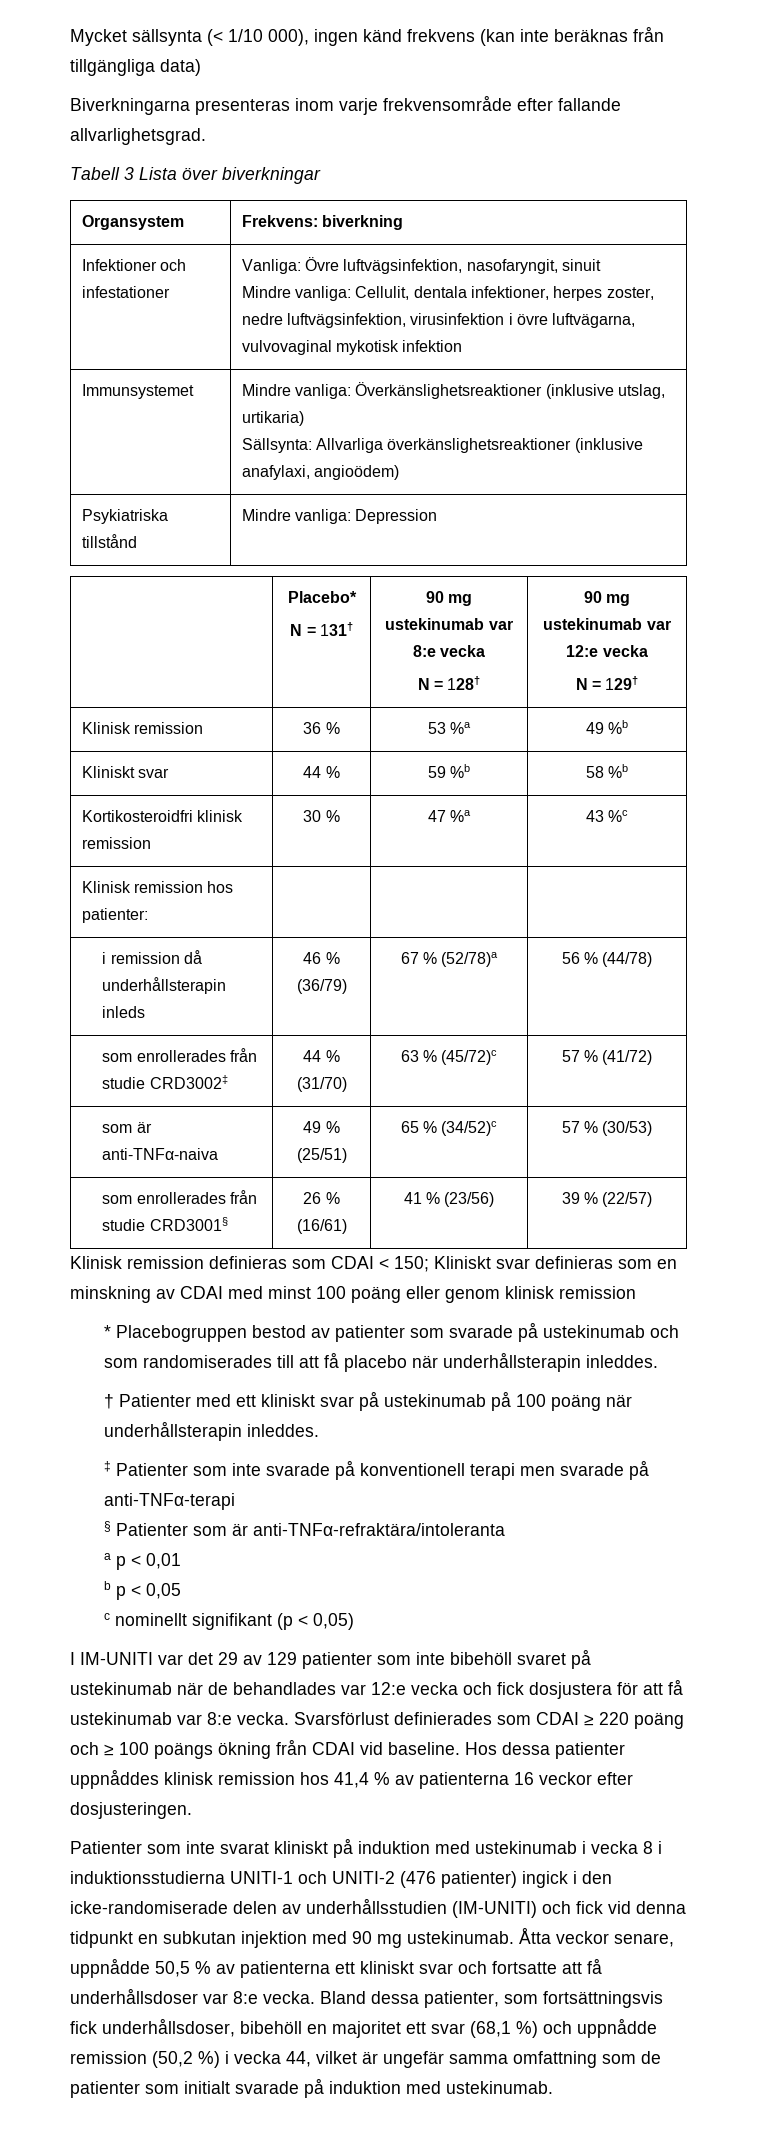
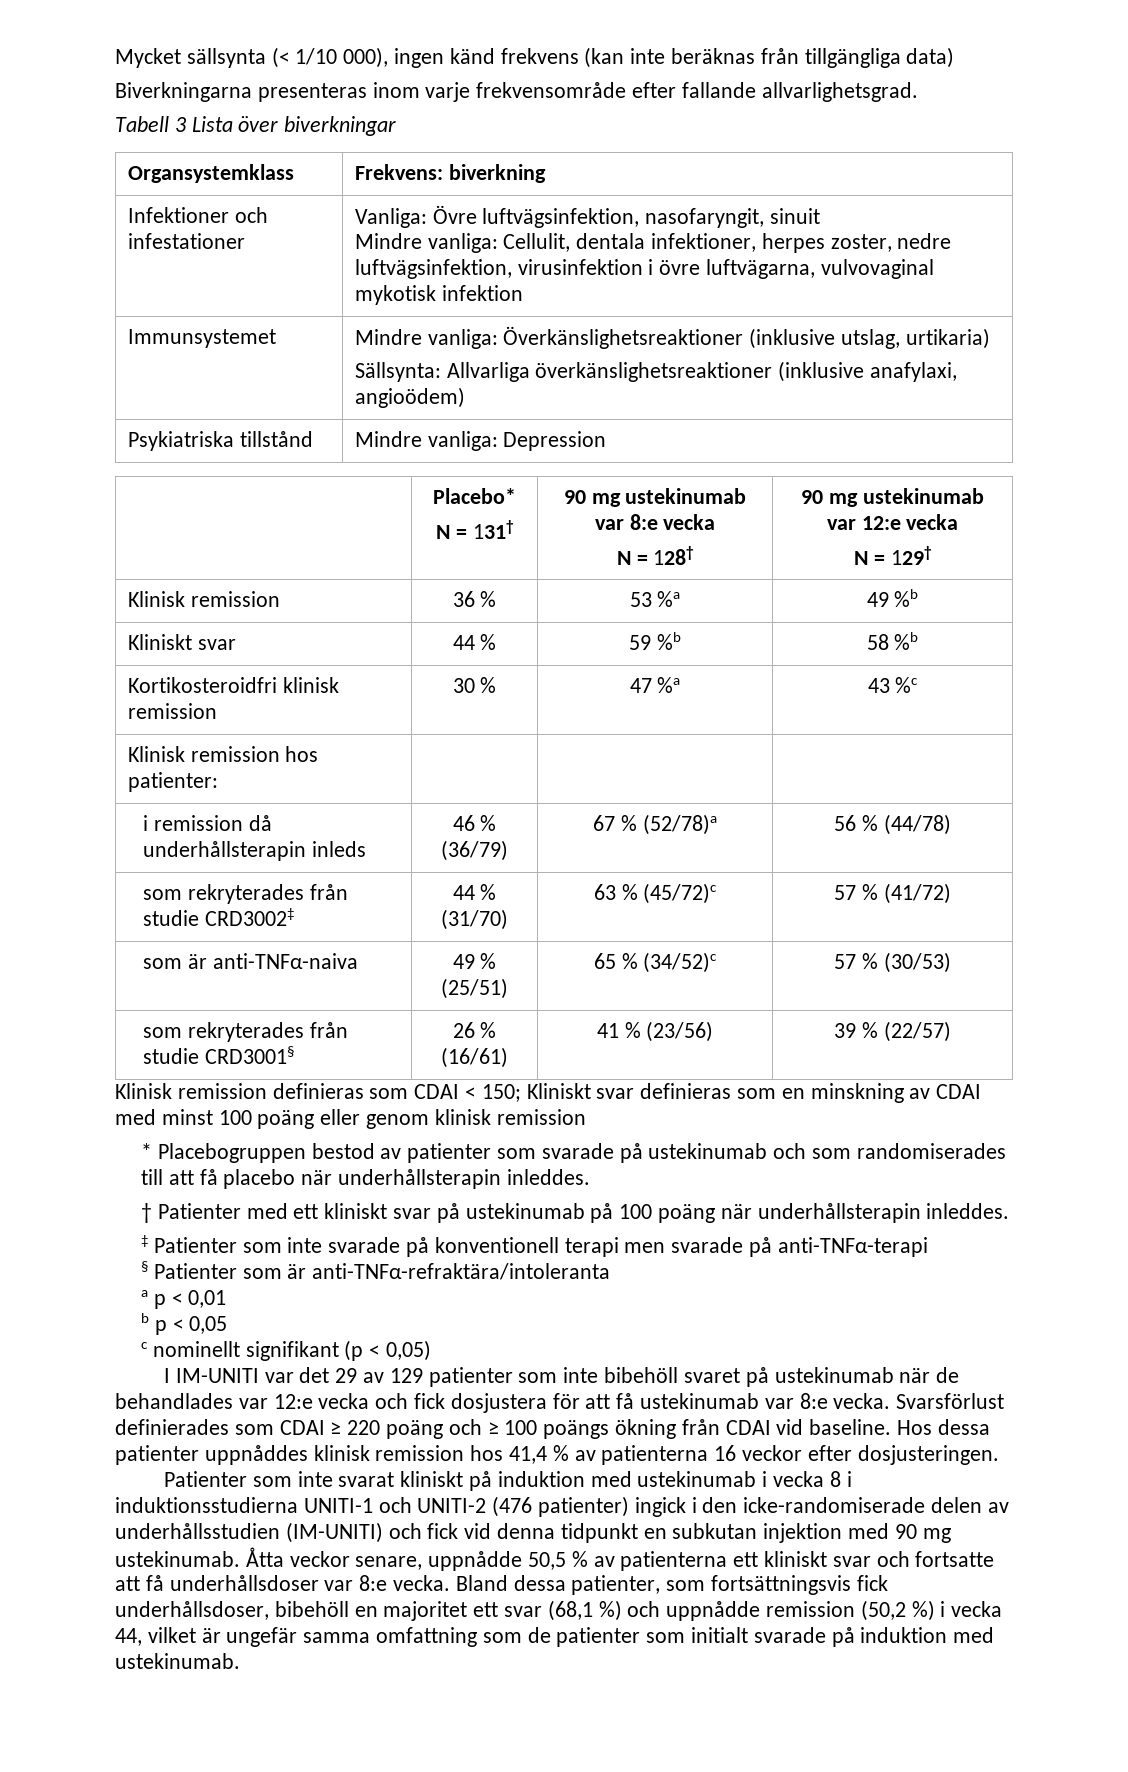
[81,215,184,230] Organsystem -> [127,164,294,183] Organsystemklass
[136,1050,226,1062] enrollerades -> [188,884,305,904] rekryterades
[136,1192,226,1204] enrollerades -> [188,1022,305,1042] rekryterades

